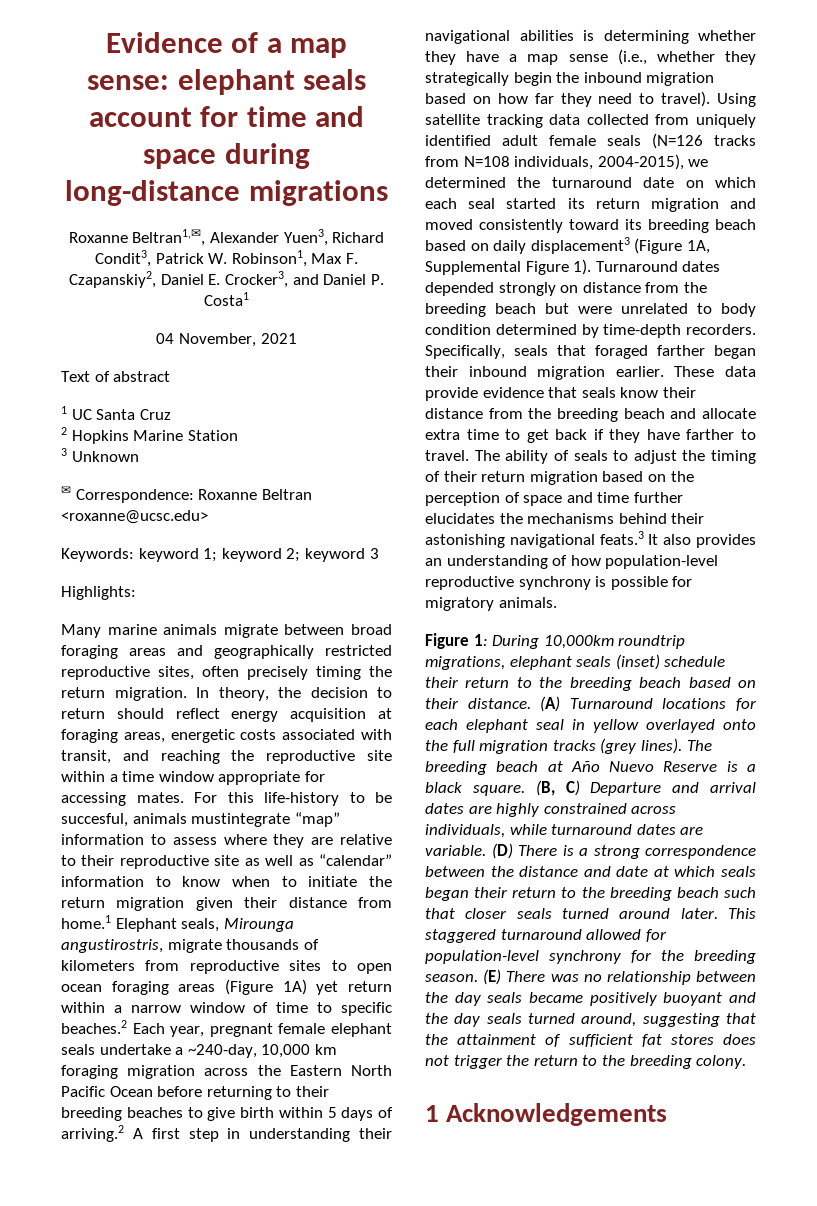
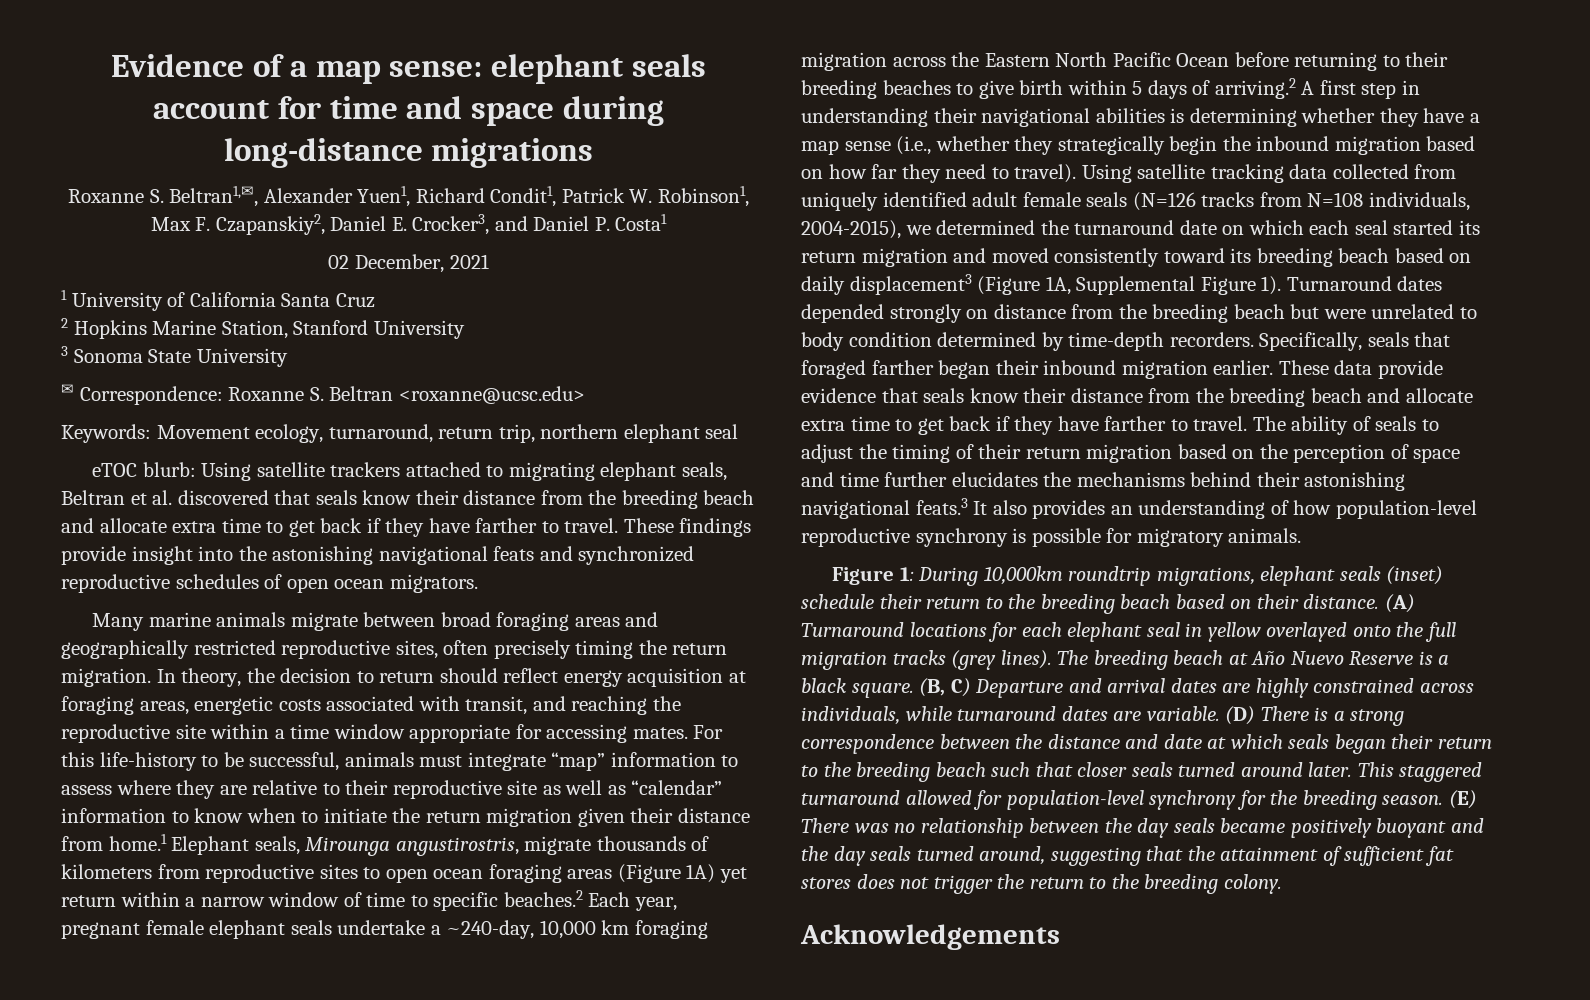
(128, 237) none -> [149,189,164,203] S.
[283,229,385,246] [95,250,152,267] Yuen3, Richard Condit3, -> [357,186,557,207] Yuen1, Richard Condit1,
[156,333,256,347] 04 November, -> [328,254,445,273] 02 December,
[61,371,171,382] [61,406,92,420] Text of abstract // 1 UC -> [61,290,276,311] 1 University of California
[187,430,238,441] [61,448,139,462] Station // 3 Unknown -> [221,320,465,339] [61,346,288,367] Station, Stanford University // 3 Sonoma State University
(258, 494) none -> [309,387,324,401] S.
[138,548,379,562] [61,586,136,600] keyword 1; keyword 2; keyword 3 // Highlights: -> [156,424,739,443] [92,462,727,481] [61,490,755,509] [61,518,752,537] [61,546,695,565] [61,574,478,593] Movement ecology, turnaround, return trip, northern elephant seal // eTOC blurb: Using satellite trackers attached to migrating elephant seals, Beltran et al. discovered that seals know their distance from the breeding beach and allocate extra time to get back if they have farther to travel. These findings provide insight into the astonishing navigational feats and synchronized reproductive schedules of open ocean migrators.
[61,813,291,827] succesful, animals mustintegrate -> [249,752,546,771] successful, animals must integrate
[425,1105,439,1122] 1 -> (1282, 884) none

